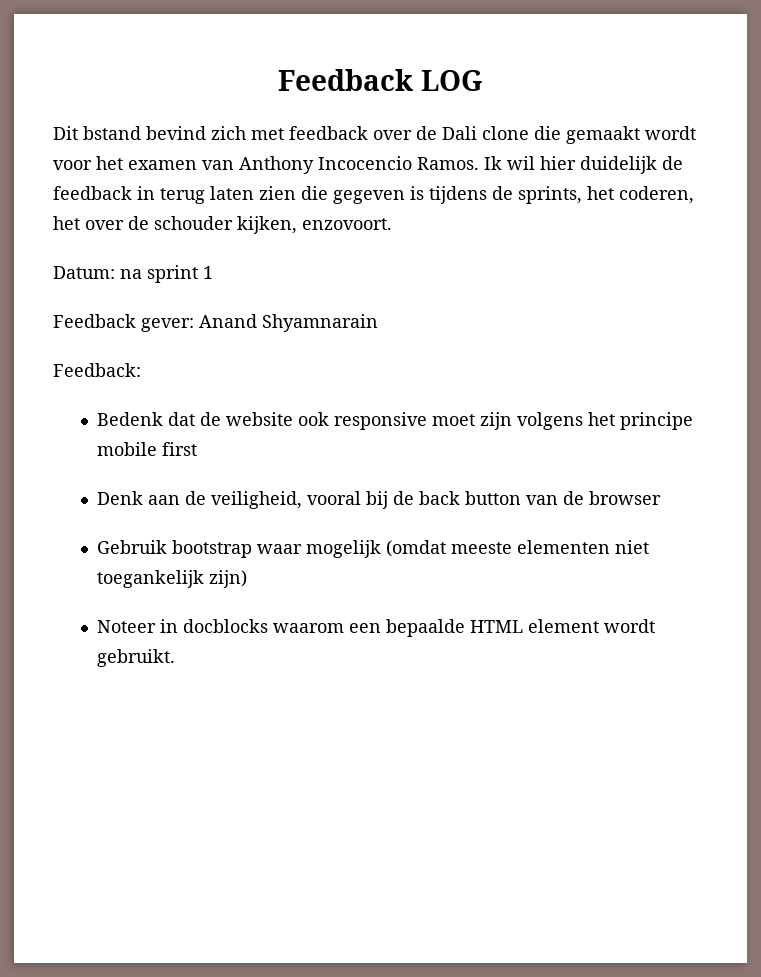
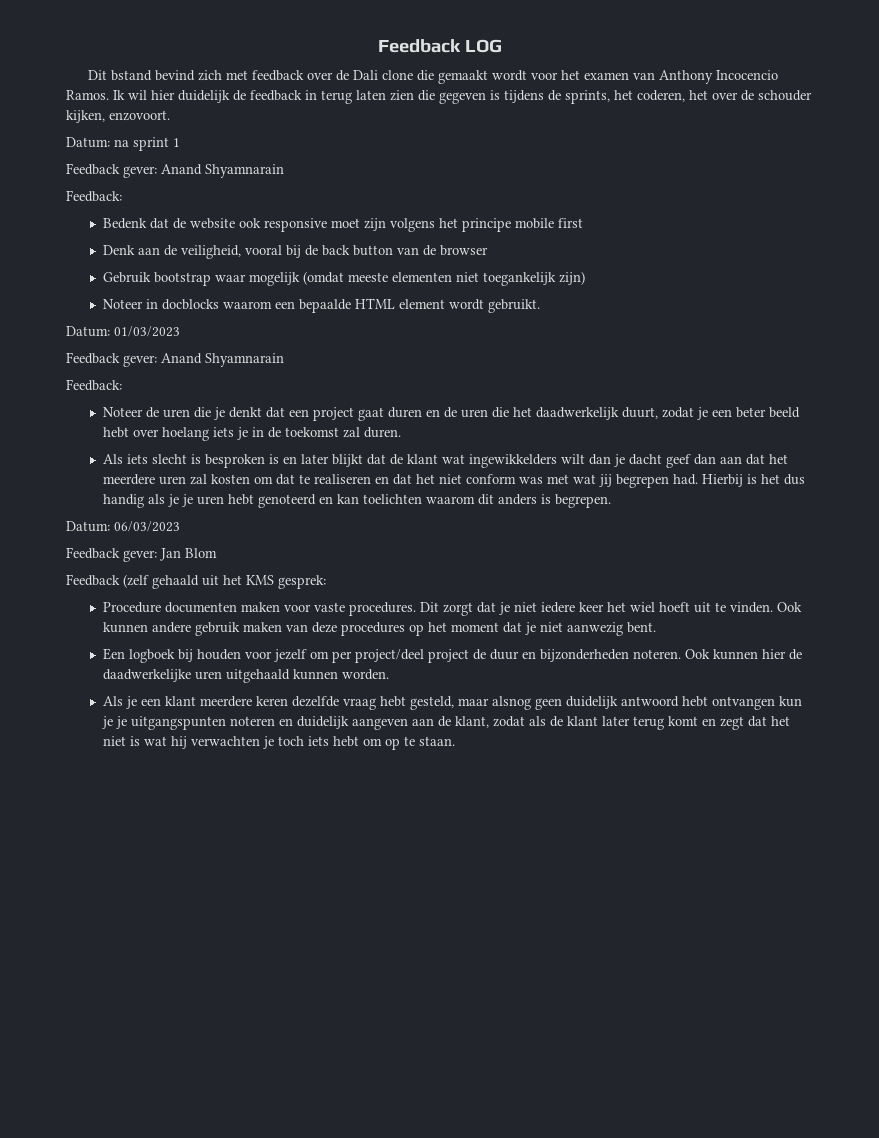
(175, 658) none -> [66,326,180,337] [66,352,284,367] [66,379,122,391] [103,407,801,421] [103,427,402,441] [103,454,789,468] [103,474,806,488] [103,494,612,508] [66,521,180,532] [66,547,217,562] [66,574,326,589] [103,602,803,616] [103,622,657,636] [103,648,803,663] [103,669,390,683] [103,696,803,710] [102,716,791,730] [103,736,456,750] // Datum: 01/03/2023 // Feedback gever: Anand Shyamnarain // Feedback: // Noteer de uren die je denkt dat een project gaat duren en de uren die het daadwerkelijk duurt, zodat je een beter beeld hebt over hoelang iets je in de toekomst zal duren. // Als iets slecht is besproken is en later blijkt dat de klant wat ingewikkelders wilt dan je dacht geef dan aan dat het meerdere uren zal kosten om dat te realiseren en dat het niet conform was met wat jij begrepen had. Hierbij is het dus handig als je je uren hebt genoteerd en kan toelichten waarom dit anders is begrepen. // Datum: 06/03/2023 // Feedback gever: Jan Blom // Feedback (zelf gehaald uit het KMS gesprek: // Procedure documenten maken voor vaste procedures. Dit zorgt dat je niet iedere keer het wiel hoeft uit te vinden. Ook kunnen andere gebruik maken van deze procedures op het moment dat je niet aanwezig bent. // Een logboek bij houden voor jezelf om per project/deel project de duur en bijzonderheden noteren. Ook kunnen hier de daadwerkelijke uren uitgehaald kunnen worden. // Als je een klant meerdere keren dezelfde vraag hebt gesteld, maar alsnog geen duidelijk antwoord hebt ontvangen kun je je uitgangspunten noteren en duidelijk aangeven aan de klant, zodat als de klant later terug komt en zegt dat het niet is wat hij verwachten je toch iets hebt om op te staan.

